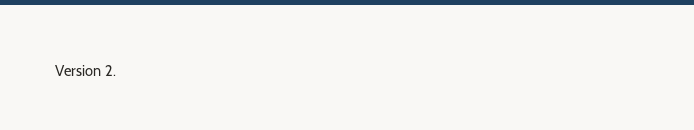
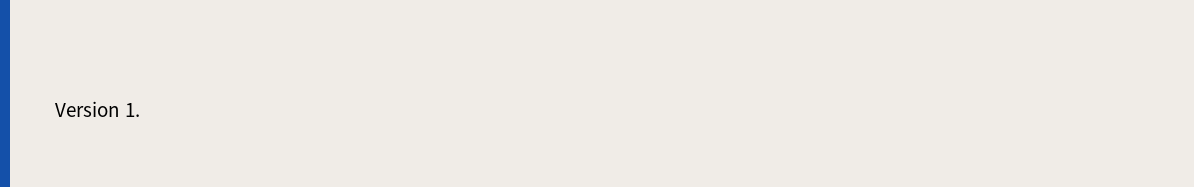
[104,65,116,76] 2. -> [124,103,140,117] 1.

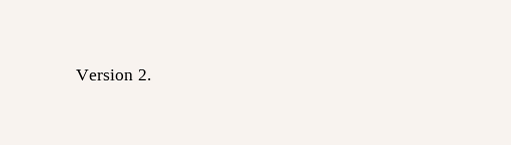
[124,103,140,117] 1. -> [136,69,152,81] 2.

